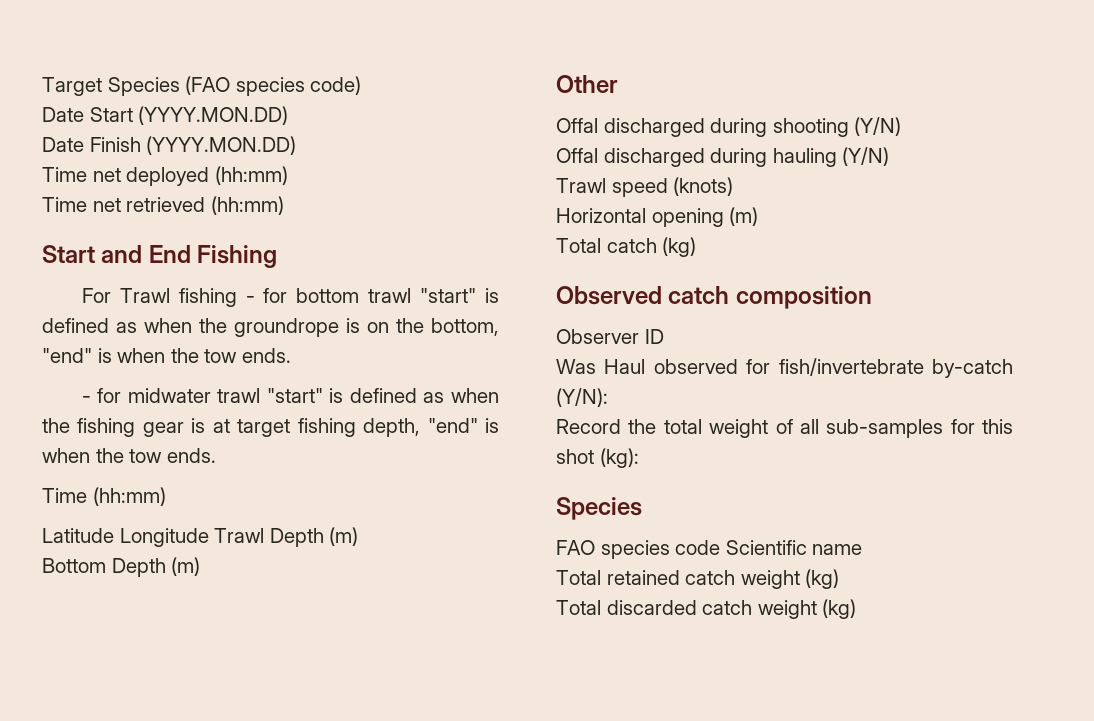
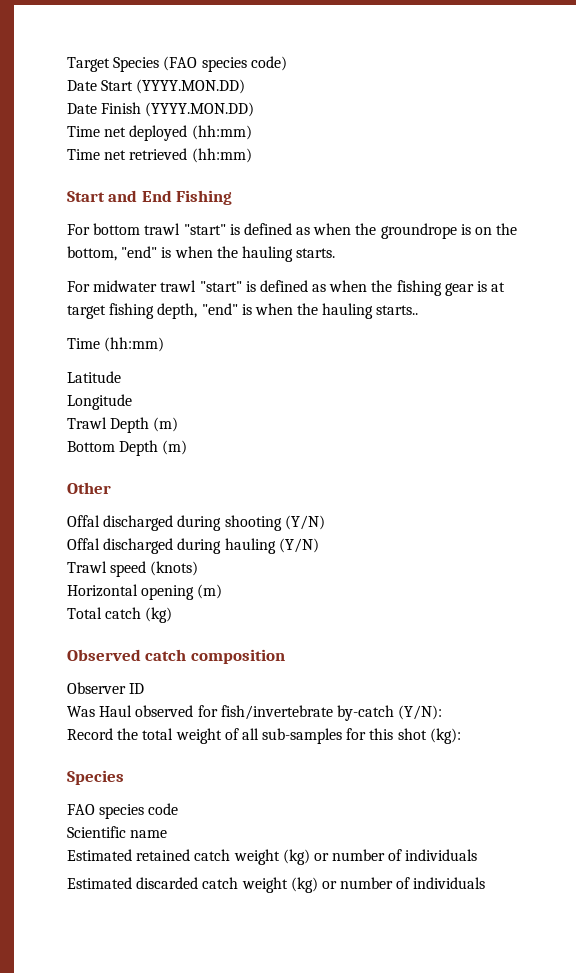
[119,288,288,307] Trawl fishing - for -> (90, 229) none
[204,348,291,363] [81,388,122,403] tow ends. // - for -> [241,246,336,262] [67,281,90,292] hauling starts. // For
[129,448,216,463] tow ends. -> [322,303,419,319] hauling starts..
(114, 535) none -> (121, 377) //
(209, 537) none -> (132, 402) //
(721, 547) none -> (179, 809) //
[556,570,601,585] Total -> [67,849,132,861] Estimated
[556,599,857,619] // Total discarded catch weight (kg) -> [313,849,478,861] [67,877,486,893] or number of individuals // Estimated discarded catch weight (kg) or number of individuals

